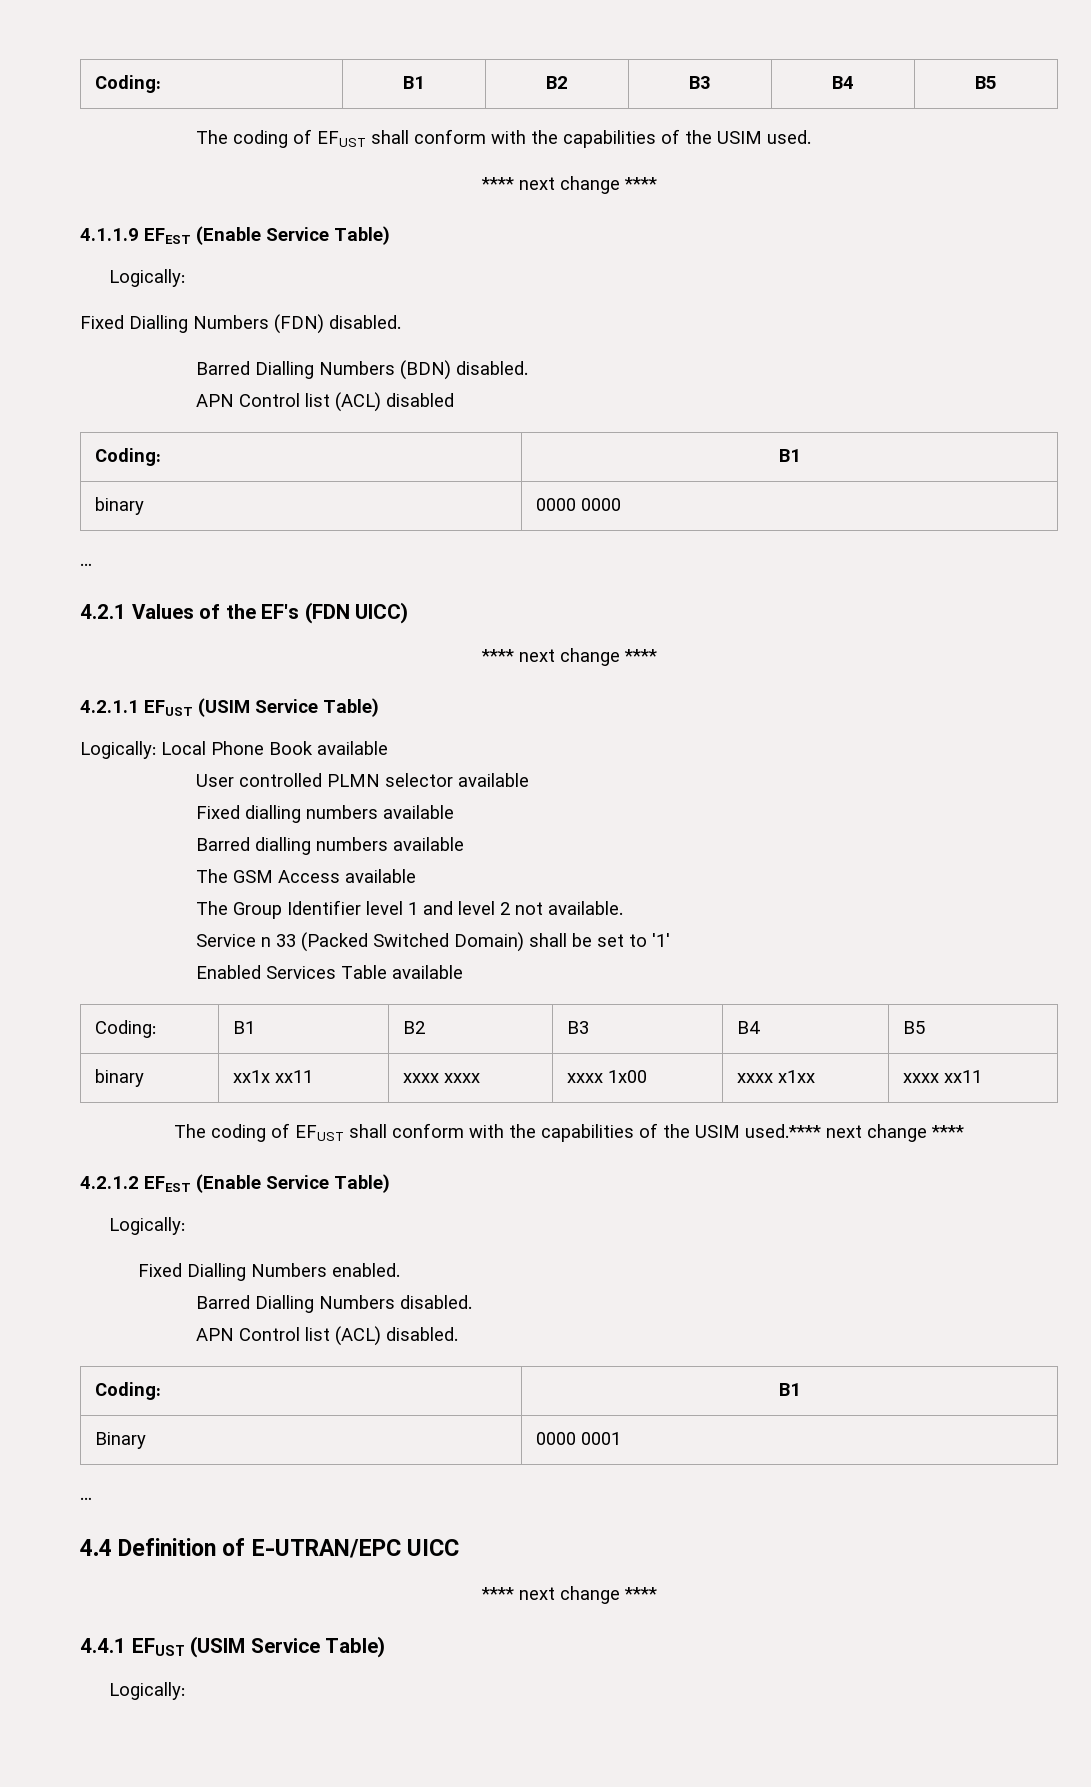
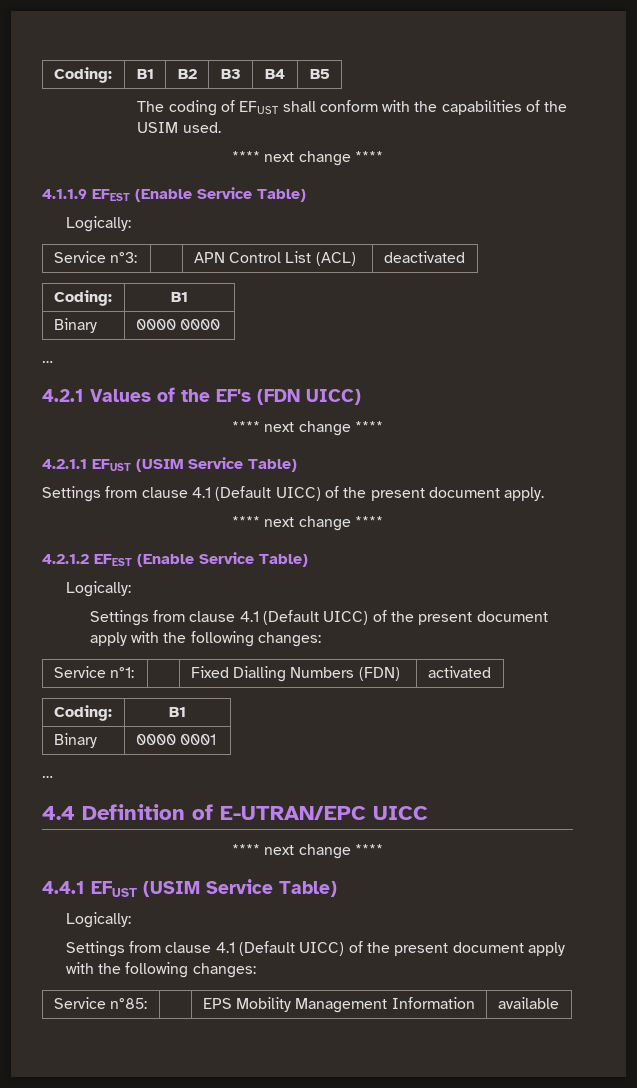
[80,314,401,334] [196,360,529,380] [196,392,455,412] [94,448,161,466] [778,449,801,462] [94,497,144,515] // Fixed Dialling Numbers (FDN) disabled. // Barred Dialling Numbers (BDN) disabled. // APN Control list (ACL) disabled // Coding: | B1 // binary -> [53,251,137,263] [193,251,356,266] [383,251,465,263] [53,290,112,306] [171,292,188,302] [53,318,97,333] // Service n°3: | | APN Control List (ACL) | deactivated // Coding: | B1 // Binary
[80,741,388,759] [196,773,530,787] [196,805,455,823] [196,837,465,855] [196,869,417,883] [196,900,624,919] [196,932,671,952] [196,965,464,979] [94,1020,156,1038] [232,1021,255,1034] [402,1021,425,1034] [566,1021,589,1034] [736,1021,760,1034] [902,1021,925,1034] [94,1069,144,1087] [232,1070,313,1083] [402,1073,480,1083] [566,1070,647,1083] [736,1070,815,1083] [902,1070,982,1083] [174,1123,821,1142] Logically: Local Phone Book available // User controlled PLMN selector available // Fixed dialling numbers available // Barred dialling numbers available // The GSM Access available // The Group Identifier level 1 and level 2 not available. // Service n 33 (Packed Switched Domain) shall be set to '1' // Enabled Services Table available // Coding: | B1 | B2 | B3 | B4 | B5 // binary | xx1x xx11 | xxxx xxxx | xxxx 1x00 | xxxx x1xx | xxxx xx11 // The coding of EFUST shall conform with the capabilities of the USIM used.**** -> [42,486,545,502] [232,516,261,527] Settings from clause 4.1 (Default UICC) of the present document apply. // ****
[138,1263,401,1281] [196,1295,473,1313] [196,1326,459,1346] Fixed Dialling Numbers enabled. // Barred Dialling Numbers disabled. // APN Control list (ACL) disabled. -> [89,610,548,626] [89,631,321,647] [53,666,134,678] [190,666,400,682] [427,666,491,678] Settings from clause 4.1 (Default UICC) of the present document apply with the following changes: // Service n°1: | | Fixed Dialling Numbers (FDN) | activated
(186, 1691) none -> [65,941,566,957] [65,962,256,978] [53,997,147,1009] [202,997,475,1013] [497,997,559,1009] // Settings from clause 4.1 (Default UICC) of the present document apply with the following changes: // Service n°85: | | EPS Mobility Management Information | available

